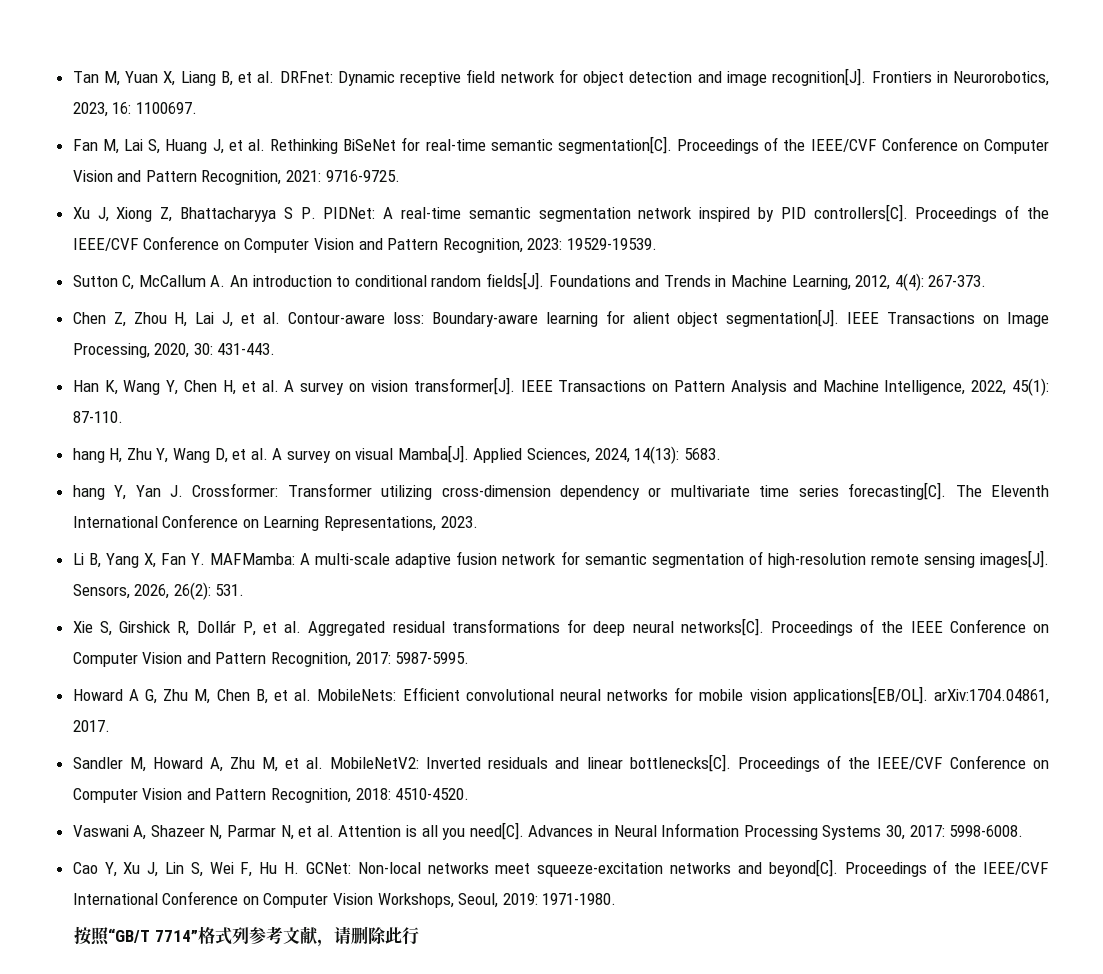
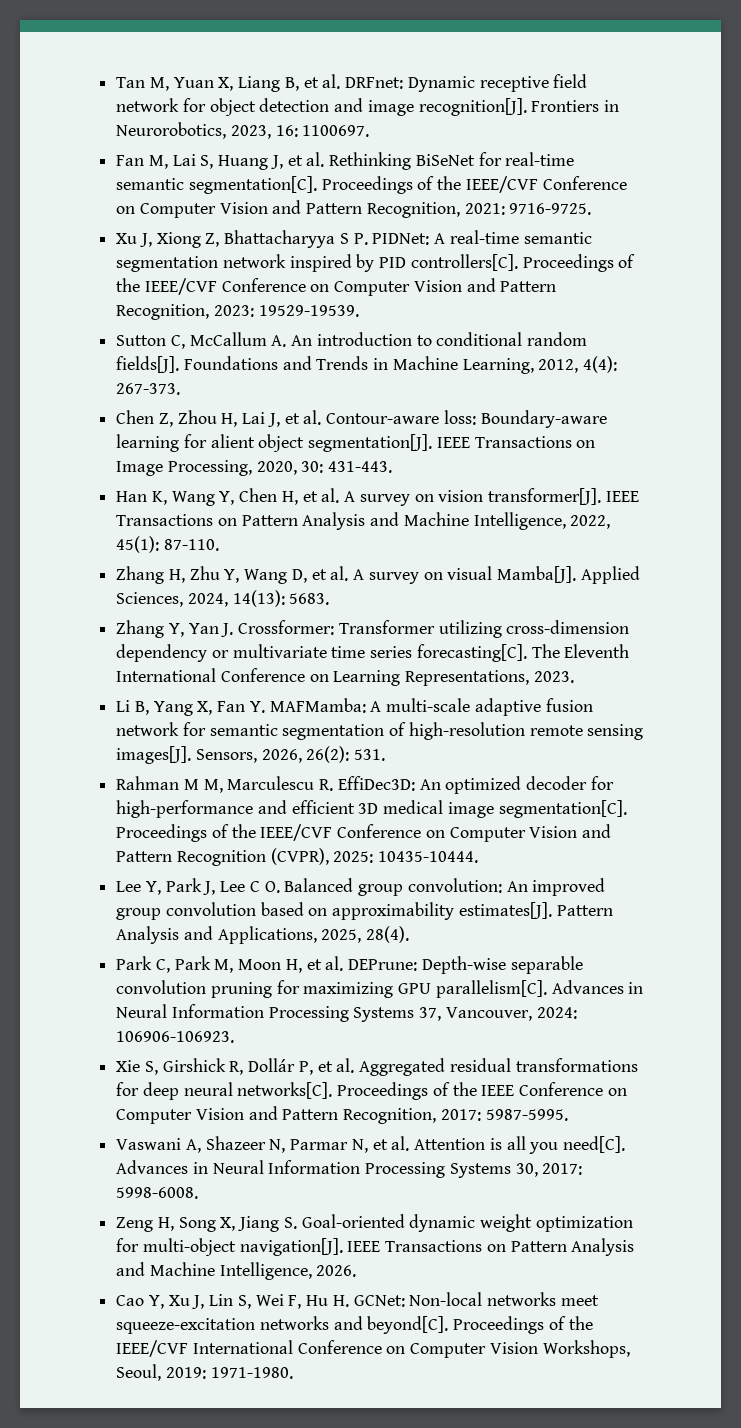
[72,448,105,463] hang -> [116,566,165,584] Zhang
[72,485,105,500] hang -> [116,620,165,638] Zhang
(245, 590) none -> [116,776,614,794] [116,800,627,818] [116,824,612,842] [116,848,479,866] [116,878,606,896] [116,902,613,920] [116,926,410,944] [116,956,583,974] [116,980,644,998] [116,1004,577,1022] [116,1031,235,1043] // Rahman M M, Marculescu R. EffiDec3D: An optimized decoder for high-performance and efficient 3D medical image segmentation[C]. Proceedings of the IEEE/CVF Conference on Computer Vision and Pattern Recognition (CVPR), 2025: 10435-10444. // Lee Y, Park J, Lee C O. Balanced group convolution: An improved group convolution based on approximability estimates[J]. Pattern Analysis and Applications, 2025, 28(4). // Park C, Park M, Moon H, et al. DEPrune: Depth-wise separable convolution pruning for maximizing GPU parallelism[C]. Advances in Neural Information Processing Systems 37, Vancouver, 2024: 106906-106923.
[72,686,1049,704] [72,720,110,732] [72,754,1049,772] [72,788,470,803] // Howard A G, Zhu M, Chen B, et al. MobileNets: Efficient convolutional neural networks for mobile vision applications[EB/OL]. arXiv:1704.04861, 2017. // Sandler M, Howard A, Zhu M, et al. MobileNetV2: Inverted residuals and linear bottlenecks[C]. Proceedings of the IEEE/CVF Conference on Computer Vision and Pattern Recognition, 2018: 4510-4520. -> (568, 1115) none
(1024, 831) none -> [116,1214,633,1232] [116,1238,635,1256] [116,1262,357,1280] // Zeng H, Song X, Jiang S. Goal-oriented dynamic weight optimization for multi-object navigation[J]. IEEE Transactions on Pattern Analysis and Machine Intelligence, 2026.
[73,926,419,947] // 按照“GB/T 7714”格式列参考文献，请删除此行 -> (293, 1373) none

